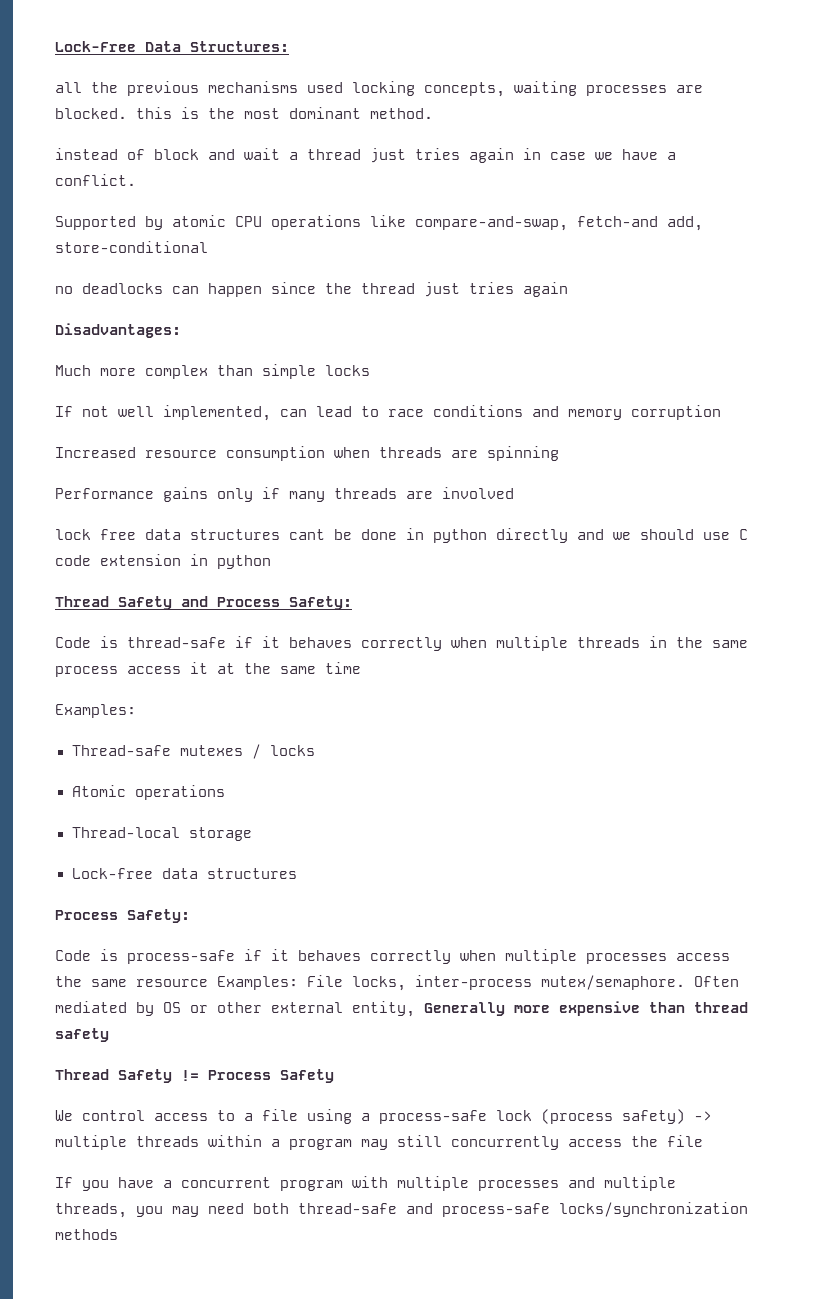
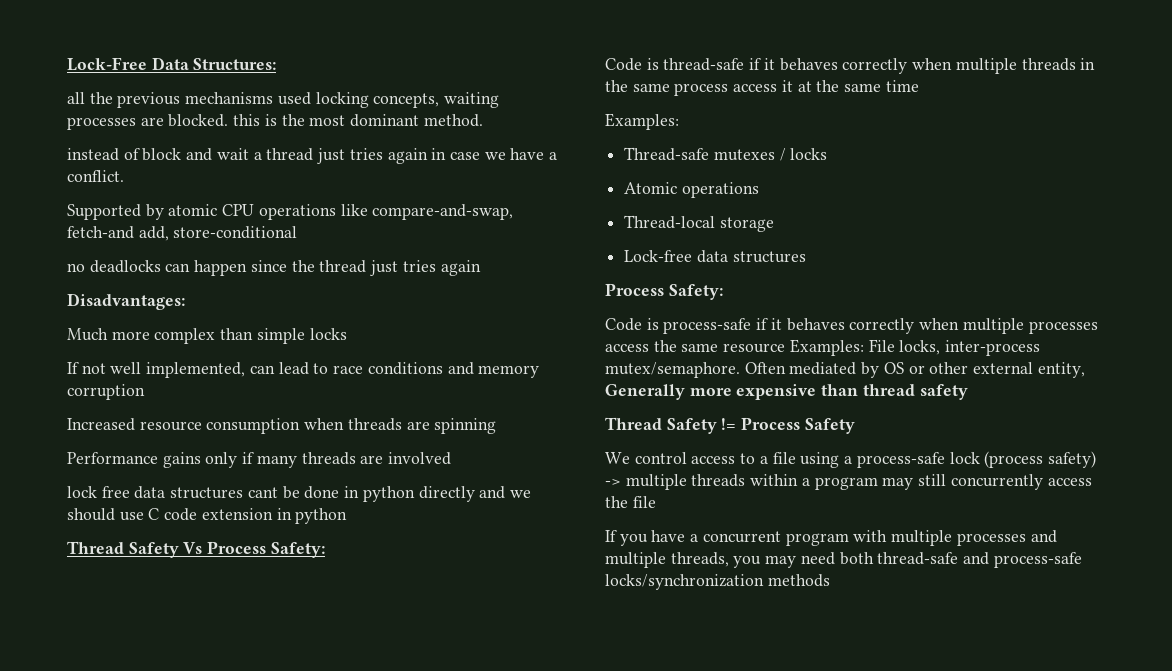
[181,596,208,607] and -> [183,542,203,554] Vs

